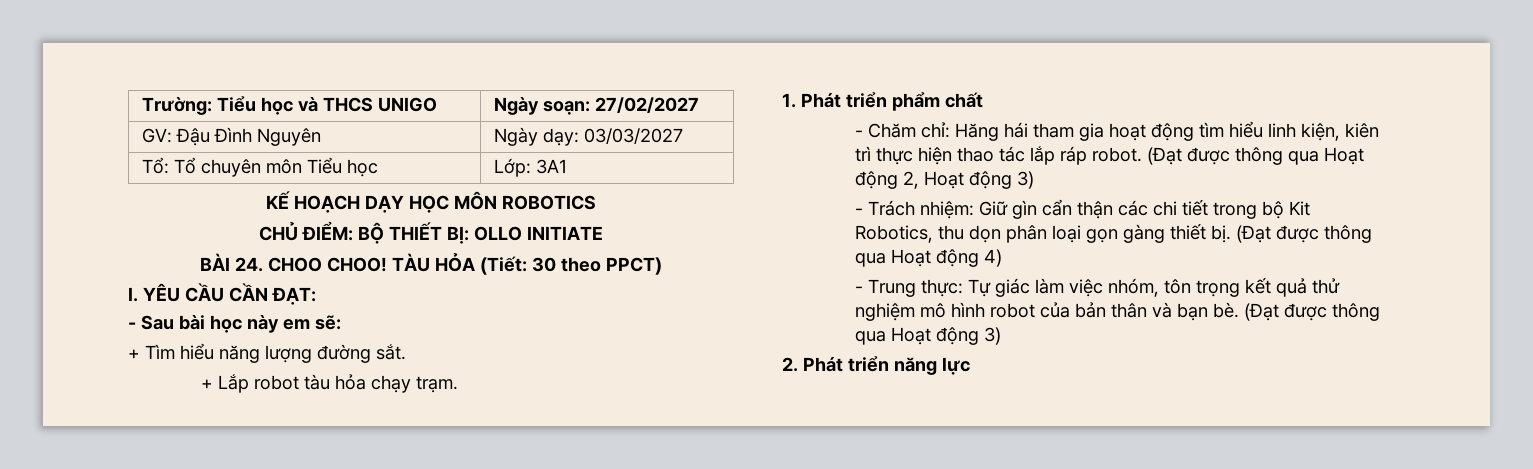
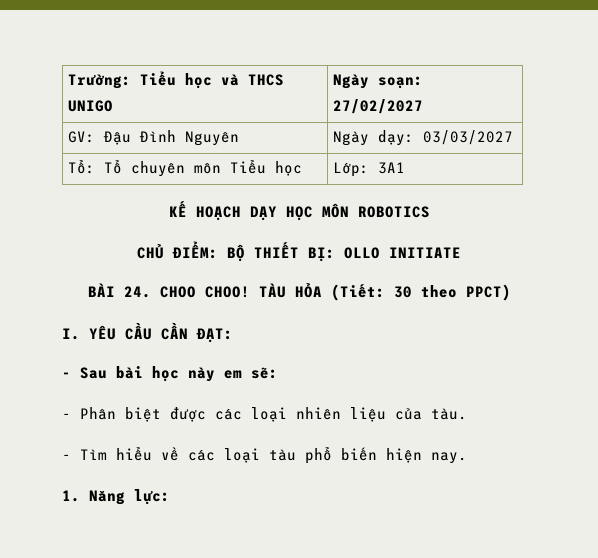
[128,343,406,363] [200,374,458,393] [782,92,983,111] [854,121,1379,141] [854,146,1364,165] [854,171,1034,189] [854,199,1310,219] [854,224,1372,243] [854,249,1002,267] [854,278,1340,297] [854,302,1380,321] [854,327,1001,345] [782,356,970,375] + Tìm hiểu năng lượng đường sắt. // + Lắp robot tàu hỏa chạy trạm. // 1. Phát triển phẩm chất // - Chăm chỉ: Hăng hái tham gia hoạt động tìm hiểu linh kiện, kiên trì thực hiện thao tác lắp ráp robot. (Đạt được thông qua Hoạt động 2, Hoạt động 3) // - Trách nhiệm: Giữ gìn cẩn thận các chi tiết trong bộ Kit Robotics, thu dọn phân loại gọn gàng thiết bị. (Đạt được thông qua Hoạt động 4) // - Trung thực: Tự giác làm việc nhóm, tôn trọng kết quả thử nghiệm mô hình robot của bản thân và bạn bè. (Đạt được thông qua Hoạt động 3) // 2. Phát triển năng lực -> [62,407,467,422] [62,446,467,464] [62,489,170,505] - Phân biệt được các loại nhiên liệu của tàu. // - Tìm hiểu về các loại tàu phổ biến hiện nay. // 1. Năng lực:

